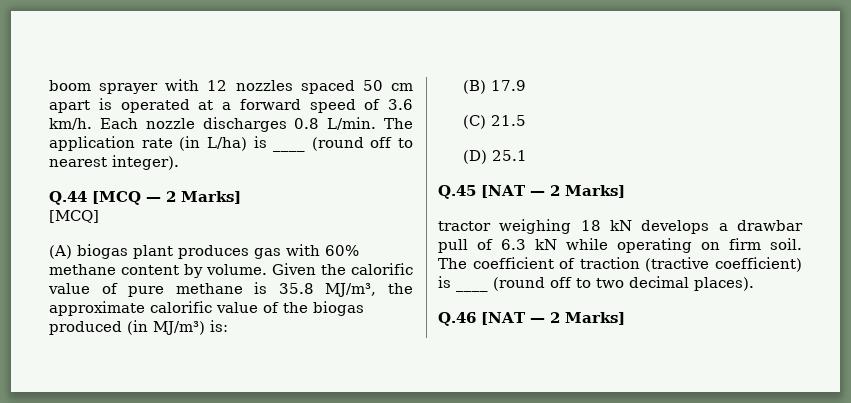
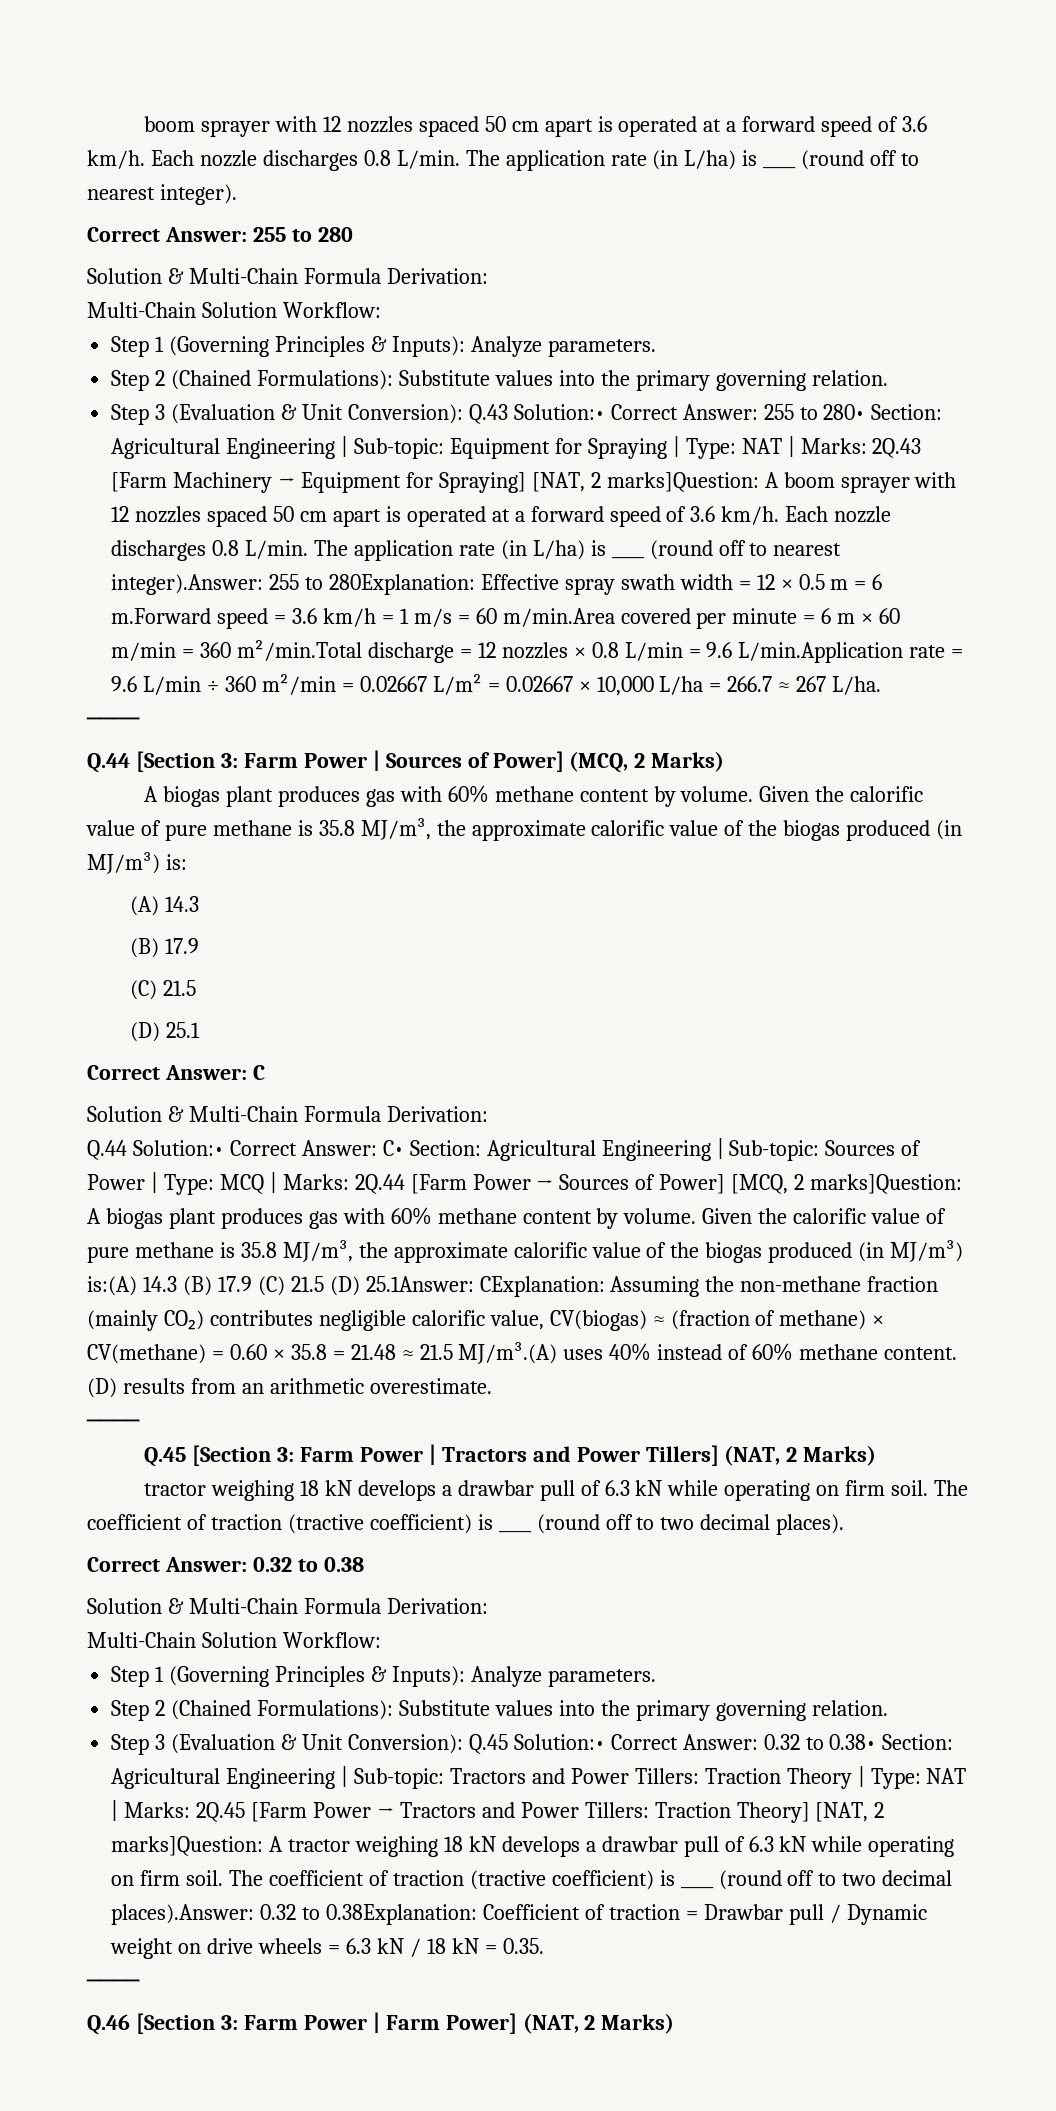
[49,191,241,205] [49,210,99,223] [49,245,72,259] Q.44 [MCQ — 2 Marks] // [MCQ] // (A) -> [87,227,353,242] [87,268,488,284] [87,302,381,318] [111,336,656,357] [111,370,888,391] [111,404,943,425] [111,436,922,459] [111,472,957,493] [111,506,892,527] [111,540,606,561] [611,540,842,560] [111,574,883,595] [111,608,901,629] [111,640,964,663] [111,674,882,696] [86,717,140,726] [87,750,725,773] [144,786,159,802] Correct Answer: 255 to 280 // Solution & Multi-Chain Formula Derivation: // Multi-Chain Solution Workflow: // Step 1 (Governing Principles & Inputs): Analyze parameters. // Step 2 (Chained Formulations): Substitute values into the primary governing relation. // Step 3 (Evaluation & Unit Conversion): Q.43 Solution:• Correct Answer: 255 to 280• Section: Agricultural Engineering | Sub-topic: Equipment for Spraying | Type: NAT | Marks: 2Q.43 [Farm Machinery → Equipment for Spraying] [NAT, 2 marks]Question: A boom sprayer with 12 nozzles spaced 50 cm apart is operated at a forward speed of 3.6 km/h. Each nozzle discharges 0.8 L/min. The application rate (in L/ha) is ____ (round off to nearest integer).Answer: 255 to 280Explanation: Effective spray swath width = 12 × 0.5 m = 6 m.Forward speed = 3.6 km/h = 1 m/s = 60 m/min.Area covered per minute = 6 m × 60 m/min = 360 m²/min.Total discharge = 12 nozzles × 0.8 L/min = 9.6 L/min.Application rate = 9.6 L/min ÷ 360 m²/min = 0.02667 L/m² = 0.02667 × 10,000 L/ha = 266.7 ≈ 267 L/ha. // ──── // Q.44 [Section 3: Farm Power | Sources of Power] (MCQ, 2 Marks) // A
(228, 326) none -> [130,896,200,916] // (A) 14.3
[438,185,625,199] Q.45 [NAT — 2 Marks] -> [87,1065,265,1080] [87,1106,488,1122] [87,1138,922,1161] [87,1172,963,1195] [87,1207,947,1229] [87,1240,964,1263] [87,1276,939,1297] [87,1310,885,1331] [87,1342,958,1364] [87,1378,492,1398] [86,1419,140,1428] [144,1444,877,1467] Correct Answer: C // Solution & Multi-Chain Formula Derivation: // Q.44 Solution:• Correct Answer: C• Section: Agricultural Engineering | Sub-topic: Sources of Power | Type: MCQ | Marks: 2Q.44 [Farm Power → Sources of Power] [MCQ, 2 marks]Question: A biogas plant produces gas with 60% methane content by volume. Given the calorific value of pure methane is 35.8 MJ/m³, the approximate calorific value of the biogas produced (in MJ/m³) is:(A) 14.3 (B) 17.9 (C) 21.5 (D) 25.1Answer: CExplanation: Assuming the non-methane fraction (mainly CO₂) contributes negligible calorific value, CV(biogas) ≈ (fraction of methane) × CV(methane) = 0.60 × 35.8 = 21.48 ≈ 21.5 MJ/m³.(A) uses 40% instead of 60% methane content. (D) results from an arithmetic overestimate. // ──── // Q.45 [Section 3: Farm Power | Tractors and Power Tillers] (NAT, 2 Marks)
[438,312,625,326] Q.46 [NAT — 2 Marks] -> [87,1557,364,1572] [87,1598,488,1614] [87,1632,381,1648] [111,1666,656,1687] [111,1700,888,1721] [111,1734,954,1755] [111,1766,967,1789] [111,1800,885,1823] [111,1836,955,1857] [111,1870,675,1890] [680,1870,953,1890] [111,1904,927,1925] [110,1938,544,1959] [86,1979,140,1988] [87,2012,675,2035] Correct Answer: 0.32 to 0.38 // Solution & Multi-Chain Formula Derivation: // Multi-Chain Solution Workflow: // Step 1 (Governing Principles & Inputs): Analyze parameters. // Step 2 (Chained Formulations): Substitute values into the primary governing relation. // Step 3 (Evaluation & Unit Conversion): Q.45 Solution:• Correct Answer: 0.32 to 0.38• Section: Agricultural Engineering | Sub-topic: Tractors and Power Tillers: Traction Theory | Type: NAT | Marks: 2Q.45 [Farm Power → Tractors and Power Tillers: Traction Theory] [NAT, 2 marks]Question: A tractor weighing 18 kN develops a drawbar pull of 6.3 kN while operating on firm soil. The coefficient of traction (tractive coefficient) is ____ (round off to two decimal places).Answer: 0.32 to 0.38Explanation: Coefficient of traction = Drawbar pull / Dynamic weight on drive wheels = 6.3 kN / 18 kN = 0.35. // ──── // Q.46 [Section 3: Farm Power | Farm Power] (NAT, 2 Marks)

